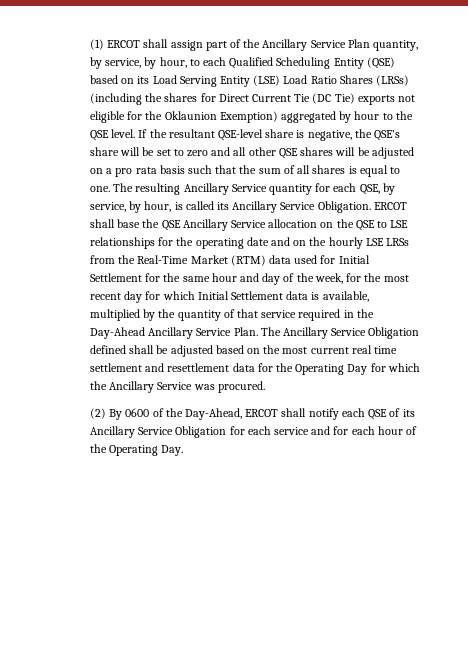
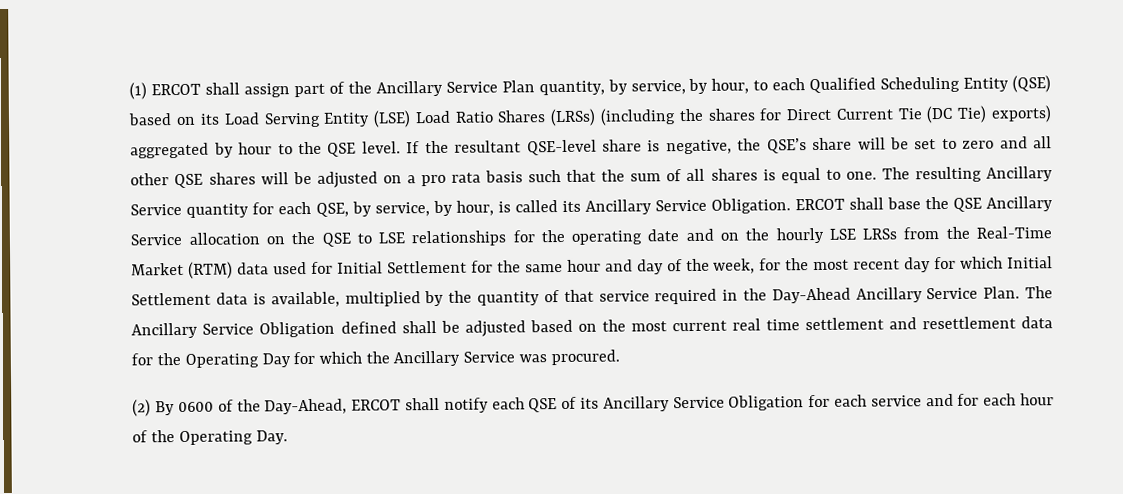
[357,95,416,105] [89,111,278,123] exports not eligible for the Oklaunion Exemption) -> [991,105,1053,123] exports)

